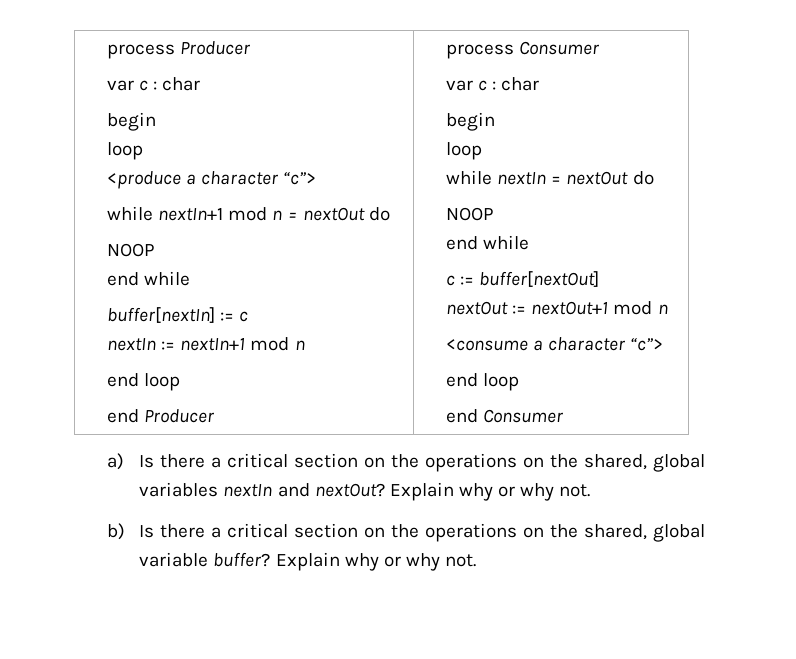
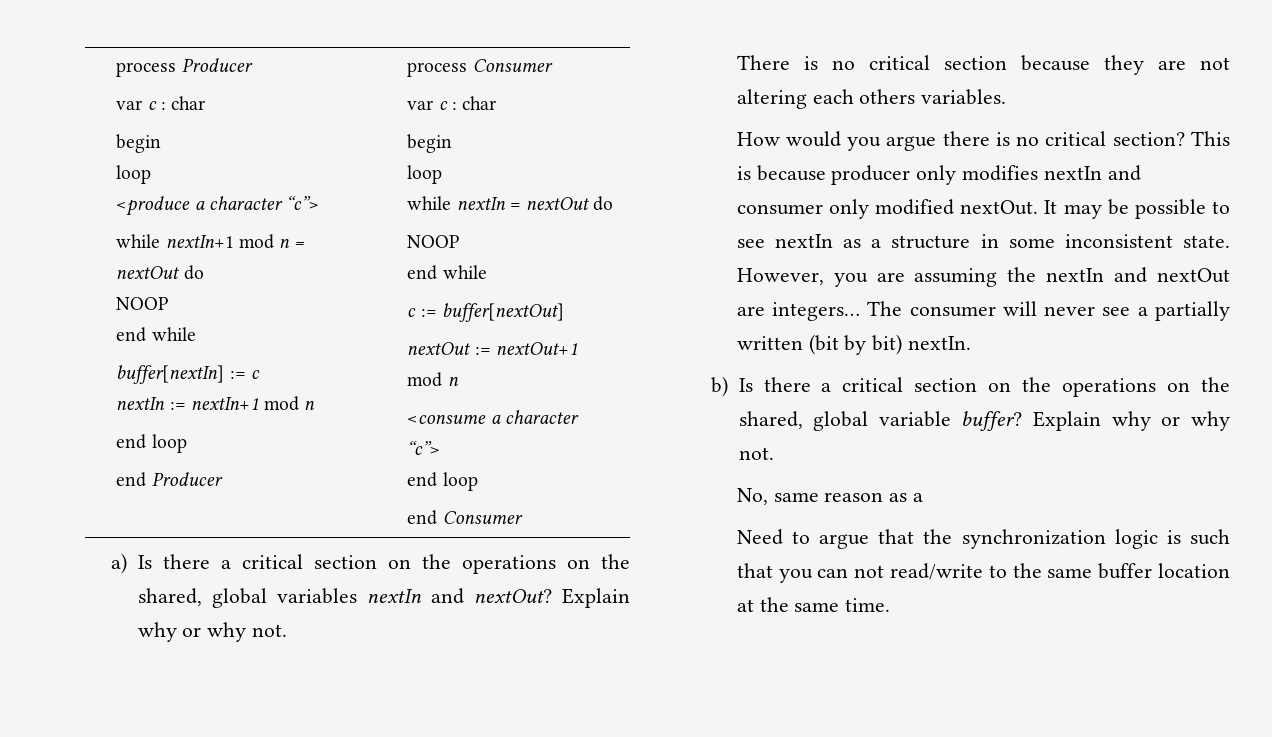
(591, 490) none -> [736,55,1230,75] [736,89,1007,109] [736,131,1230,151] [736,165,1141,185] [736,199,1230,219] [736,234,1230,249] [736,267,1230,287] [736,301,1230,321] [736,334,971,355] // There is no critical section because they are not altering each others variables. // How would you argue there is no critical section? This is because producer only modifies nextIn and consumer only modified nextOut. It may be possible to see nextIn as a structure in some inconsistent state. However, you are assuming the nextIn and nextOut are integers… The consumer will never see a partially written (bit by bit) nextIn.
(477, 560) none -> [736,488,923,505] [736,529,1230,549] [736,563,1230,583] [736,597,891,612] // No, same reason as a // Need to argue that the synchronization logic is such that you can not read/write to the same buffer location at the same time.

